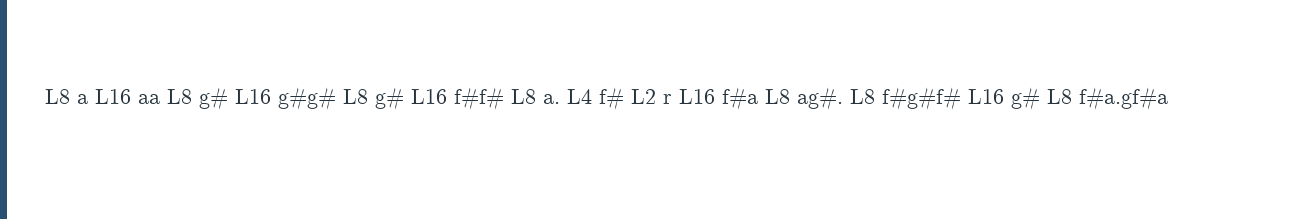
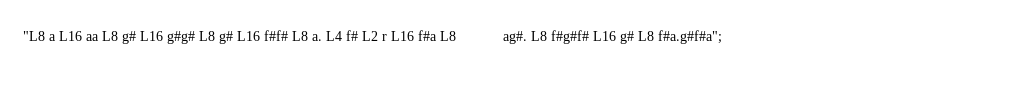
[45,89,70,104] L8 -> [23,31,45,41] "L8
[1079,87,1168,110] f#a.gf#a -> [658,30,722,44] f#a.g#f#a";

